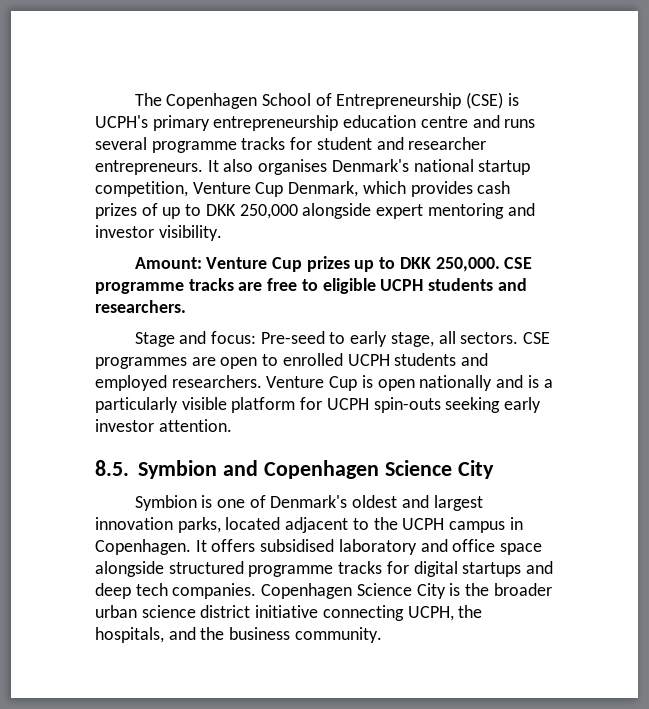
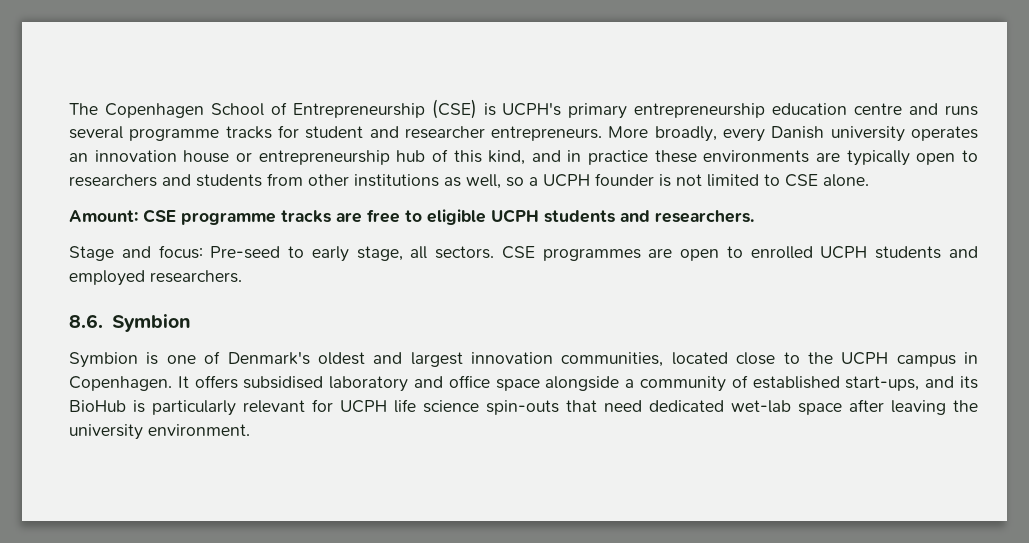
[207,159,531,175] [95,181,511,197] [95,203,535,219] [95,225,222,241] [134,256,500,272] It also organises Denmark's national startup competition, Venture Cup Denmark, which provides cash prizes of up to DKK 250,000 alongside expert mentoring and investor visibility. // Amount: Venture Cup prizes up to DKK 250,000. -> [608,126,978,142] [69,149,978,166] [69,173,869,189] [69,210,138,222] More broadly, every Danish university operates an innovation house or entrepreneurship hub of this kind, and in practice these environments are typically open to researchers and students from other institutions as well, so a UCPH founder is not limited to CSE alone. // Amount:
[266,375,553,391] [95,397,542,413] [95,419,232,432] [95,460,494,479] Venture Cup is open nationally and is a particularly visible platform for UCPH spin-outs seeking early investor attention. // 8.5. Symbion and Copenhagen Science City -> [69,314,191,332] // 8.6. Symbion
[177,517,349,533] parks, located adjacent -> [561,352,776,367] communities, located close
[168,561,554,577] [95,583,552,599] [95,605,483,621] [95,627,382,643] structured programme tracks for digital startups and deep tech companies. Copenhagen Science City is the broader urban science district initiative connecting UCPH, the hospitals, and the business community. -> [625,375,978,392] [69,399,978,416] [69,424,250,440] a community of established start-ups, and its BioHub is particularly relevant for UCPH life science spin-outs that need dedicated wet-lab space after leaving the university environment.

